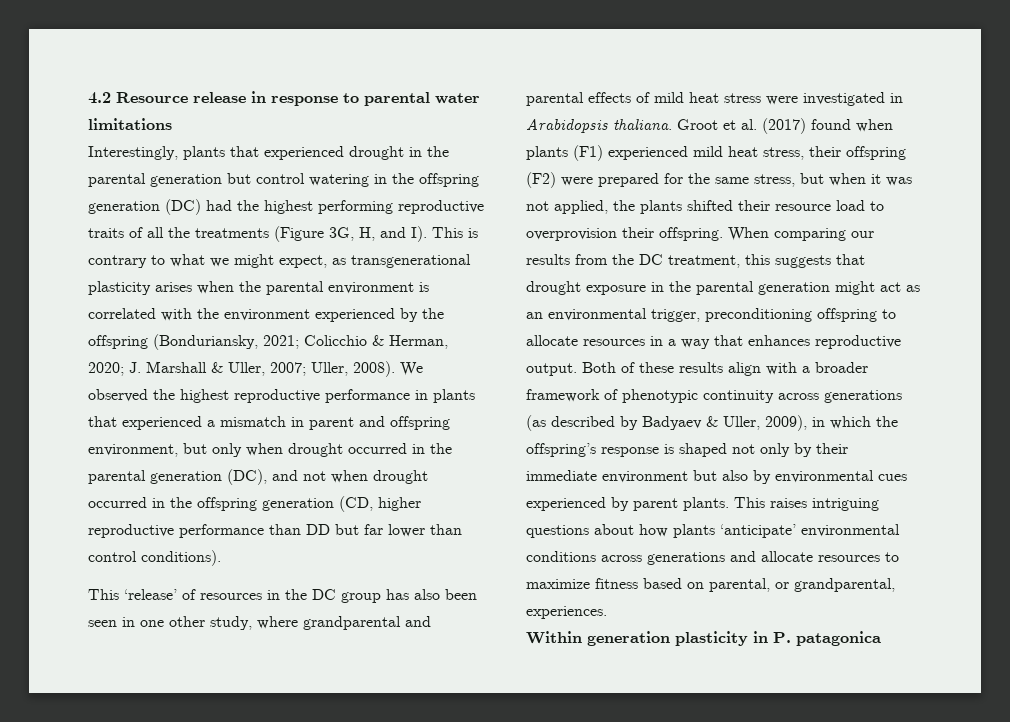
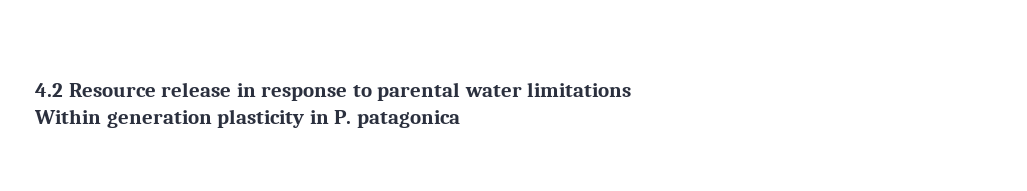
[88,146,449,160] [88,173,479,187] [88,199,484,215] [88,226,478,242] [88,254,471,268] [88,281,429,295] [88,308,444,322] [88,334,448,350] [88,361,423,377] [88,389,475,403] [88,416,450,430] [88,443,452,457] [88,469,428,485] [88,496,421,512] [88,524,462,538] [88,550,221,566] [88,589,477,603] [88,616,431,630] [526,92,903,106] [526,118,893,134] [526,145,906,161] [526,172,912,188] [526,200,884,214] [526,227,874,241] [526,254,865,268] [526,281,920,295] [526,308,896,322] [526,335,901,349] [526,362,868,376] [526,389,902,403] [526,415,898,431] [526,443,848,457] [526,470,907,484] [526,497,879,511] [526,524,900,538] [526,551,899,565] [526,578,895,592] [526,606,607,619] // Interestingly, plants that experienced drought in the parental generation but control watering in the offspring generation (DC) had the highest performing reproductive traits of all the treatments (Figure 3G, H, and I). This is contrary to what we might expect, as transgenerational plasticity arises when the parental environment is correlated with the environment experienced by the offspring (Bonduriansky, 2021; Colicchio & Herman, 2020; J. Marshall & Uller, 2007; Uller, 2008). We observed the highest reproductive performance in plants that experienced a mismatch in parent and offspring environment, but only when drought occurred in the parental generation (DC), and not when drought occurred in the offspring generation (CD, higher reproductive performance than DD but far lower than control conditions). // This ‘release’ of resources in the DC group has also been seen in one other study, where grandparental and parental effects of mild heat stress were investigated in Arabidopsis thaliana. Groot et al. (2017) found when plants (F1) experienced mild heat stress, their offspring (F2) were prepared for the same stress, but when it was not applied, the plants shifted their resource load to overprovision their offspring. When comparing our results from the DC treatment, this suggests that drought exposure in the parental generation might act as an environmental trigger, preconditioning offspring to allocate resources in a way that enhances reproductive output. Both of these results align with a broader framework of phenotypic continuity across generations (as described by Badyaev & Uller, 2009), in which the offspring’s response is shaped not only by their immediate environment but also by environmental cues experienced by parent plants. This raises intriguing questions about how plants ‘anticipate’ environmental conditions across generations and allocate resources to maximize fitness based on parental, or grandparental, experiences. -> (632, 89) none

